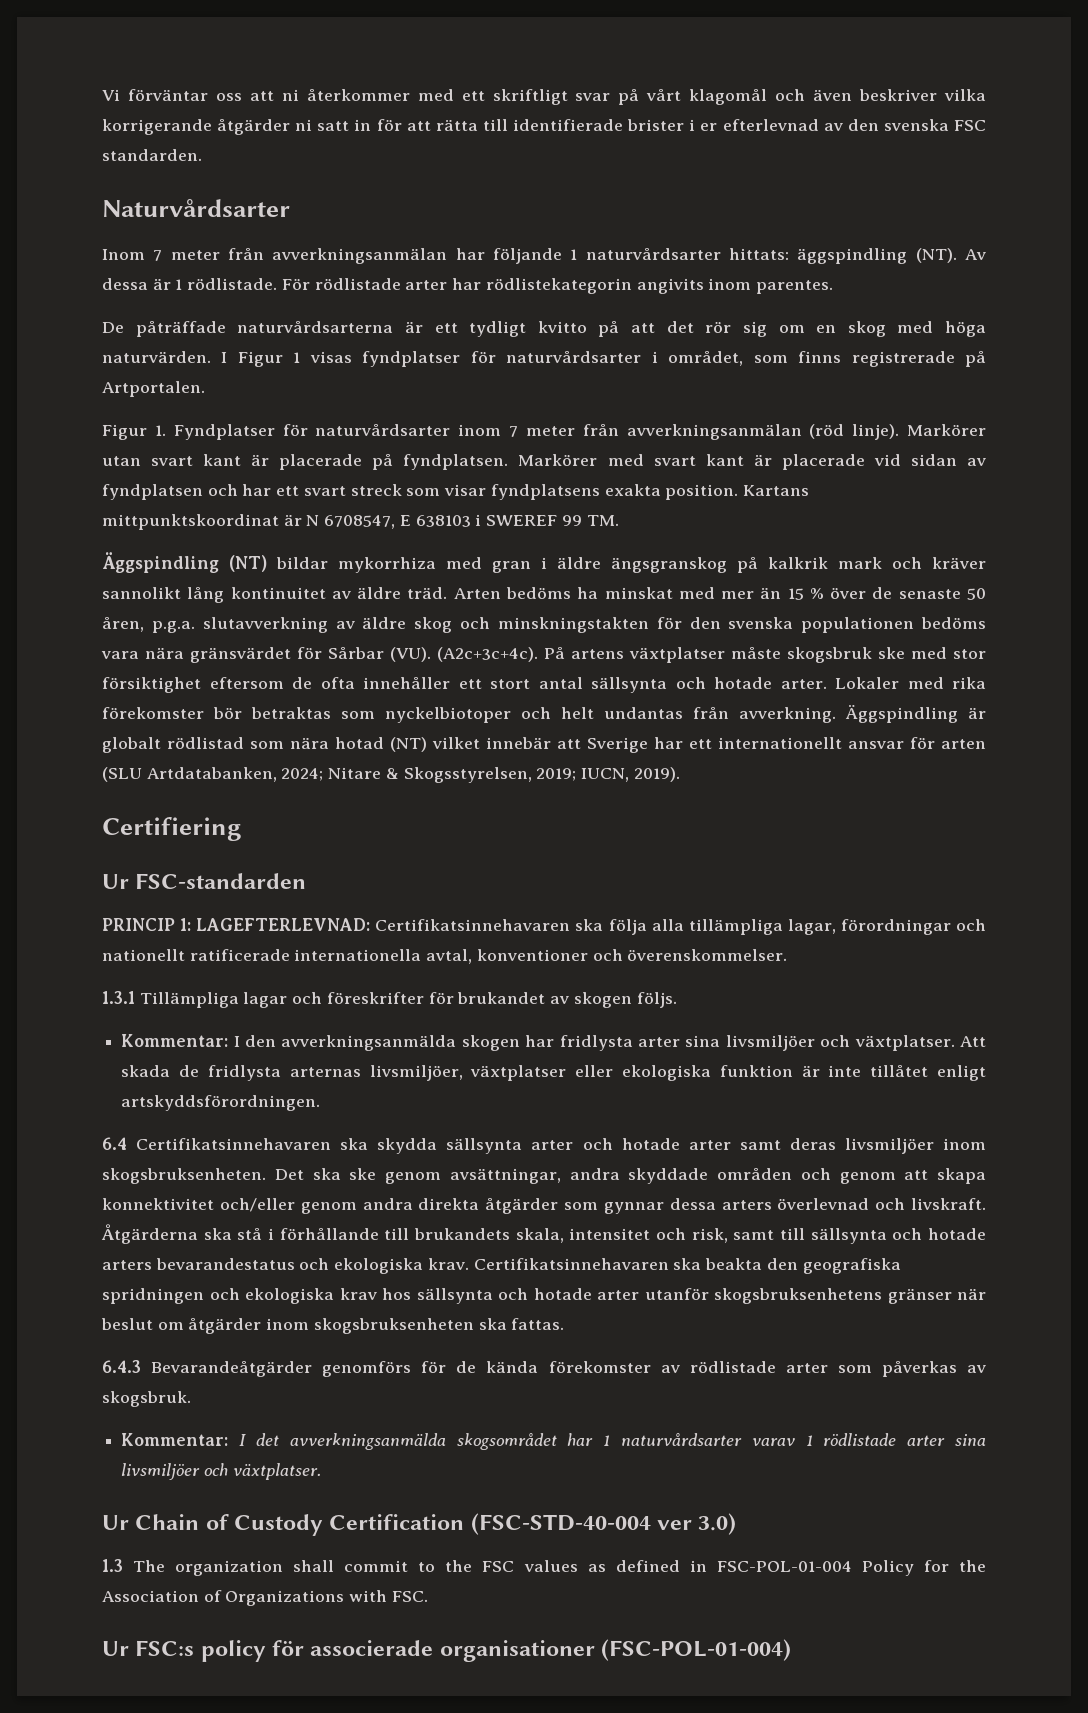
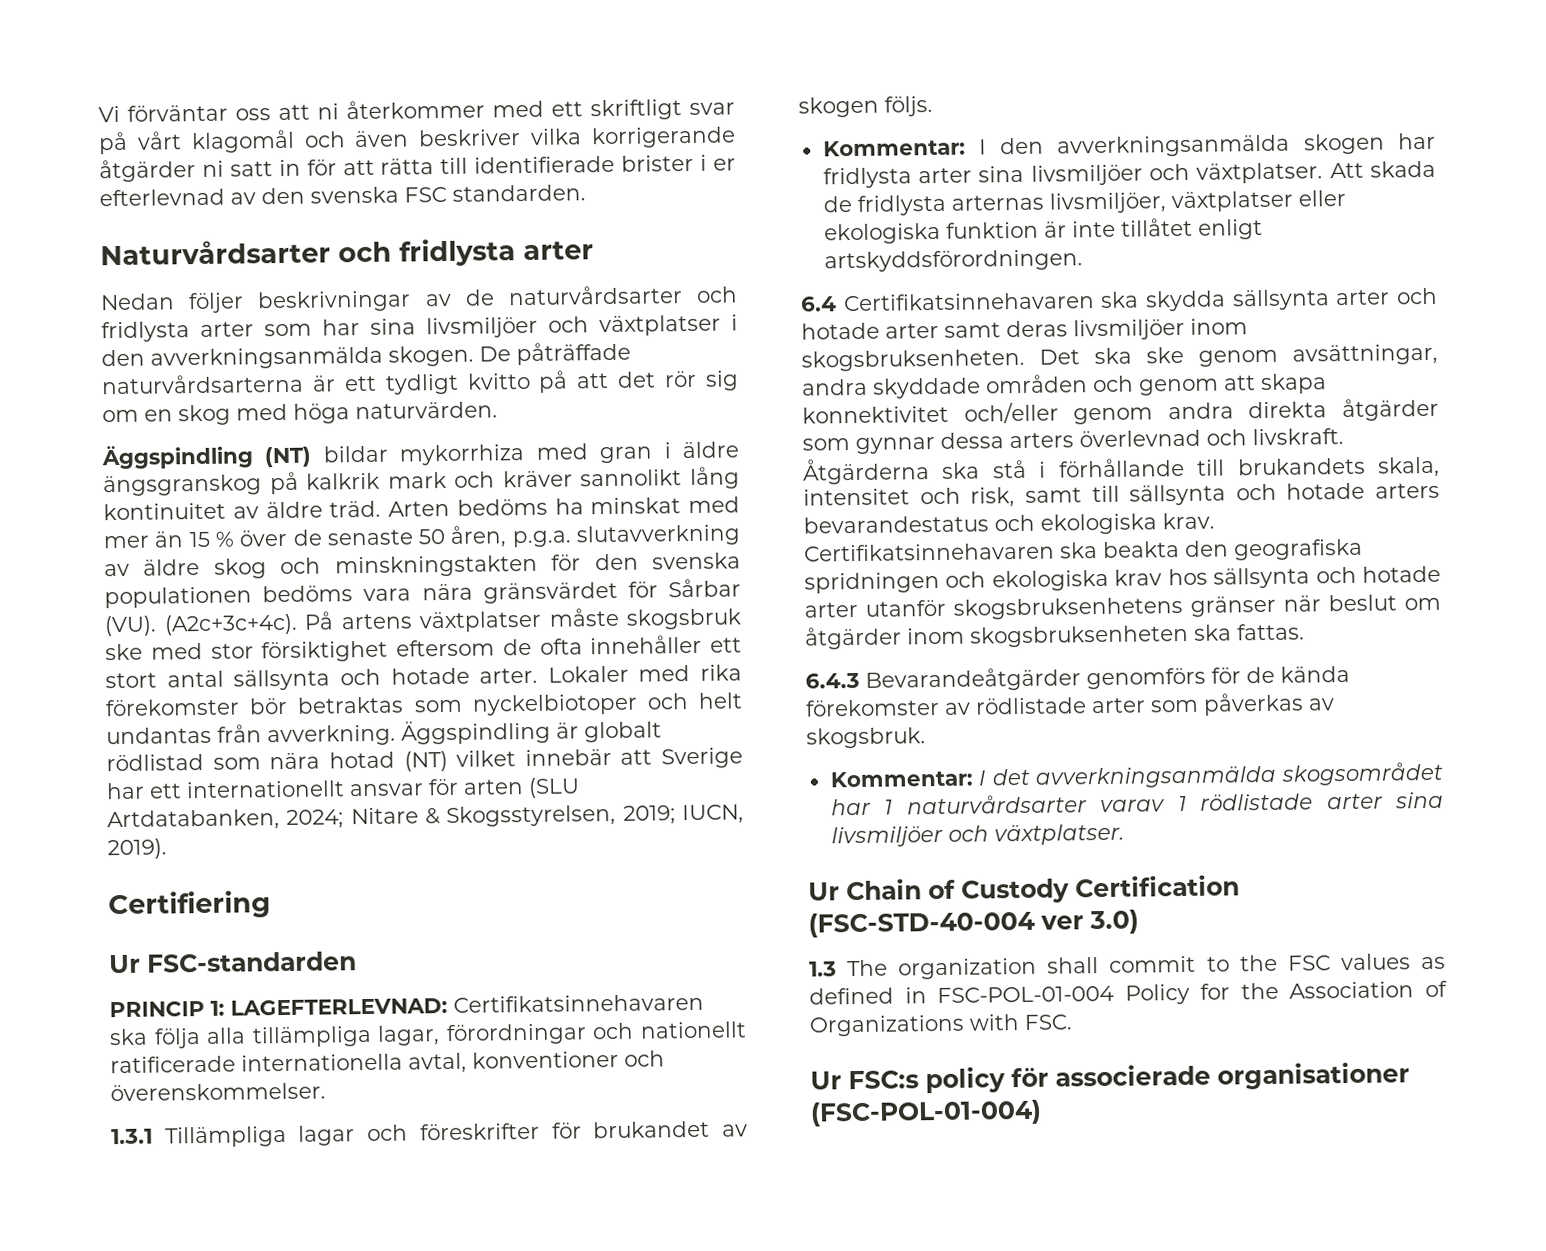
[102,248,987,264] [102,278,833,294] // Inom 7 meter från avverkningsanmälan har följande 1 naturvårdsarter hittats: äggspindling (NT). Av dessa är 1 rödlistade. För rödlistade arter har rödlistekategorin angivits inom parentes. // -> [338,238,594,267] [100,285,739,314] [101,314,738,343] [101,345,474,370] och fridlysta arter // Nedan följer beskrivningar av de naturvårdsarter och fridlysta arter som har sina livsmiljöer och växtplatser i den avverkningsanmälda skogen.
[221,351,986,367] [102,381,205,397] [102,424,987,440] [102,454,987,470] [102,484,809,500] [102,514,619,530] I Figur 1 visas fyndplatser för naturvårdsarter i området, som finns registrerade på Artportalen. // Figur 1. Fyndplatser för naturvårdsarter inom 7 meter från avverkningsanmälan (röd linje). Markörer utan svart kant är placerade på fyndplatsen. Markörer med svart kant är placerade vid sidan av fyndplatsen och har ett svart streck som visar fyndplatsens exakta position. Kartans mittpunktskoordinat är N 6708547, E 638103 i SWEREF 99 TM. -> (498, 410) none

